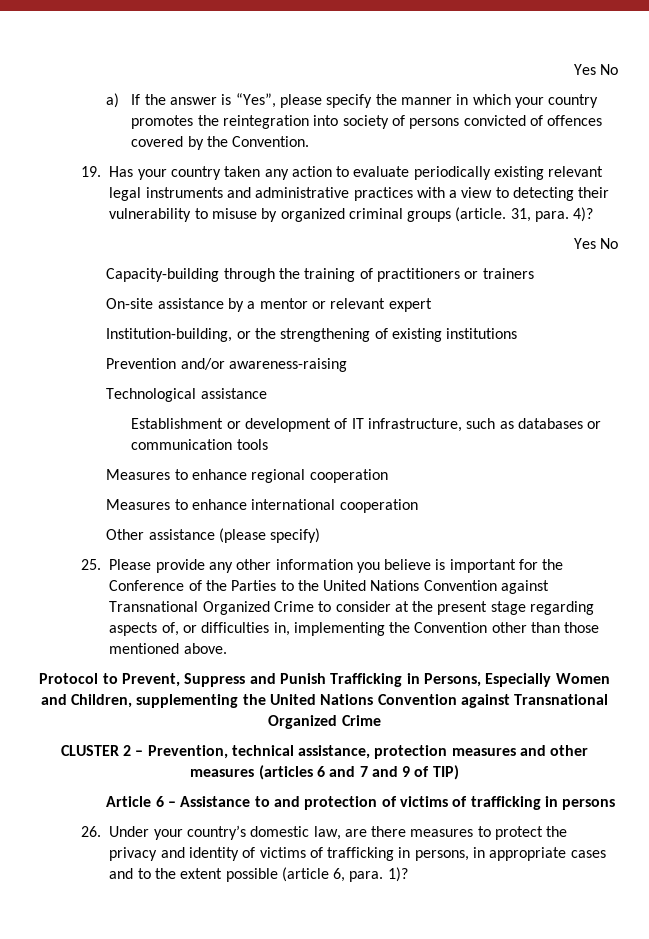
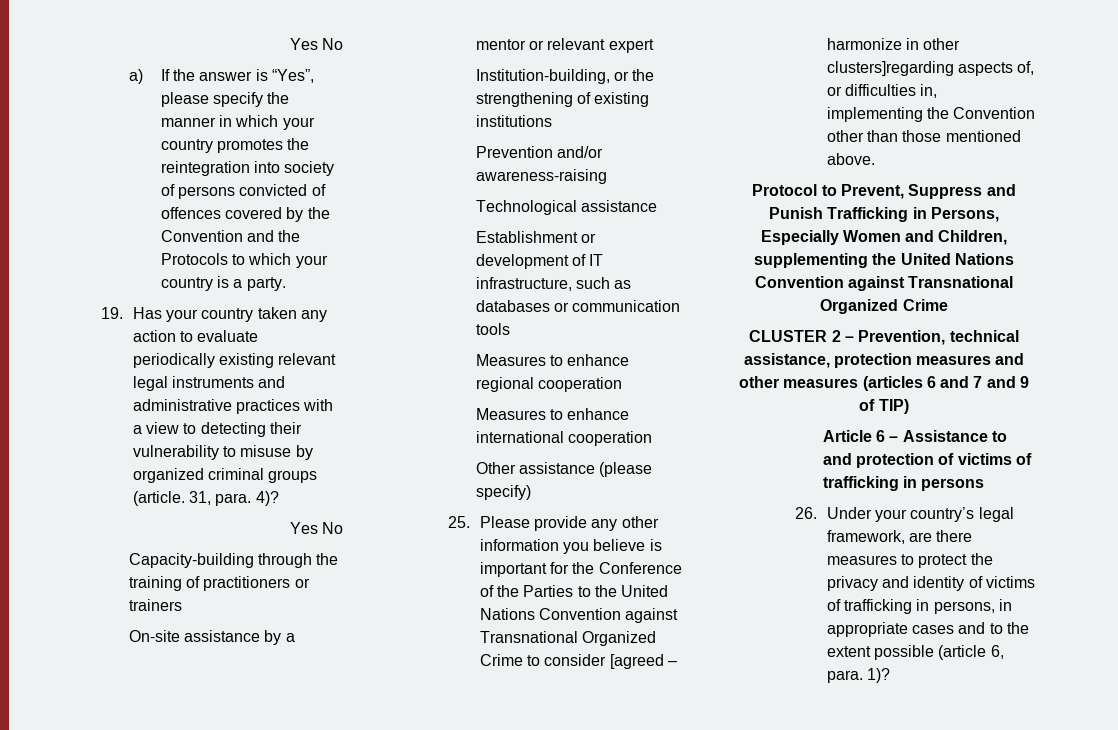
[232,136,310,147] Convention. -> [160,230,301,242] [160,253,328,268] [160,276,286,291] Convention and the Protocols to which your country is a party.
[394,601,595,615] at the present stage regarding -> [609,654,677,669] [826,38,961,50] [826,61,954,76] [agreed – harmonize in other clusters]regarding
[250,826,341,840] domestic law, -> [978,507,1014,522] [826,530,905,544] legal framework,

